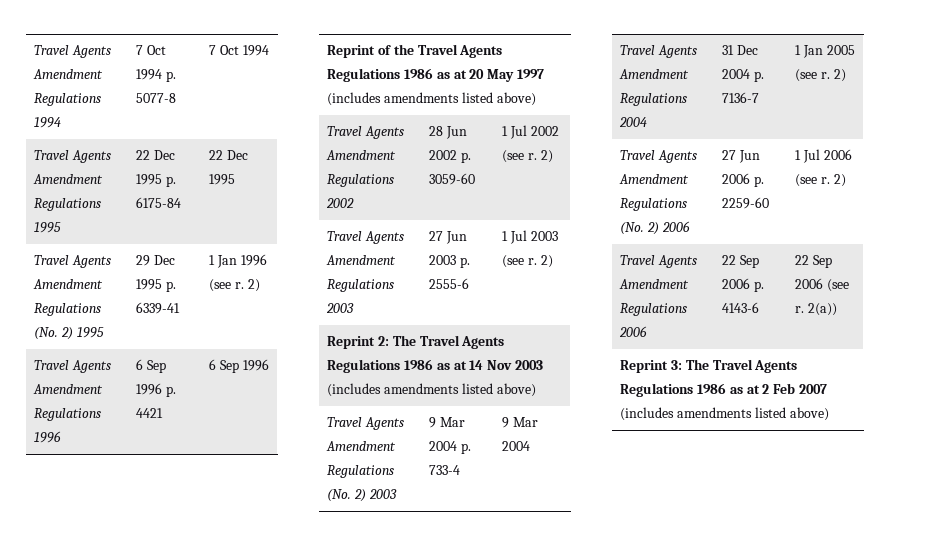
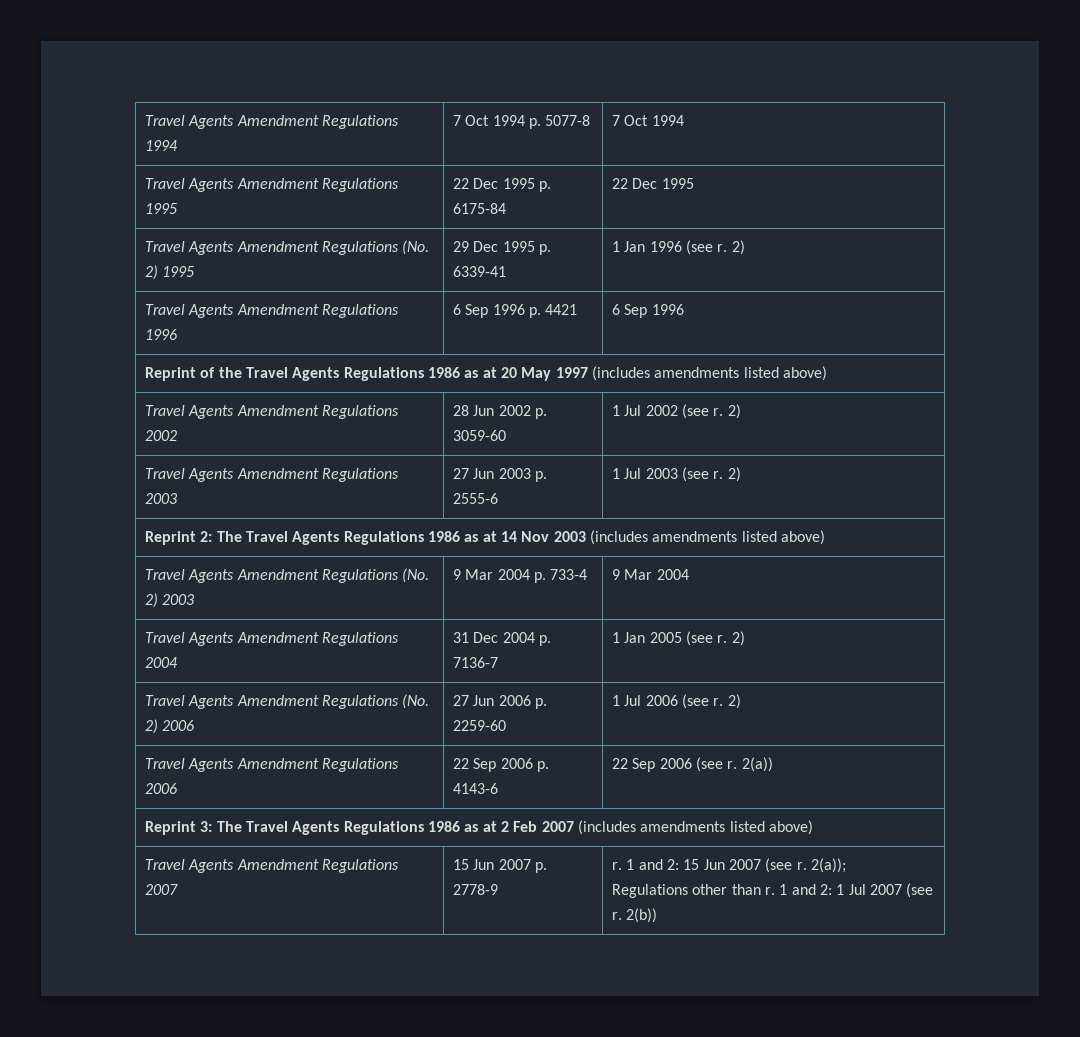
(829, 414) none -> [145,859,400,873] [145,884,179,895] [453,859,548,873] [453,884,499,895] [612,858,846,873] [612,883,934,898] [612,908,658,923] // Travel Agents Amendment Regulations 2007 | 15 Jun 2007 p. 2778-9 | r. 1 and 2: 15 Jun 2007 (see r. 2(a)); // Regulations other than r. 1 and 2: 1 Jul 2007 (see r. 2(b))

